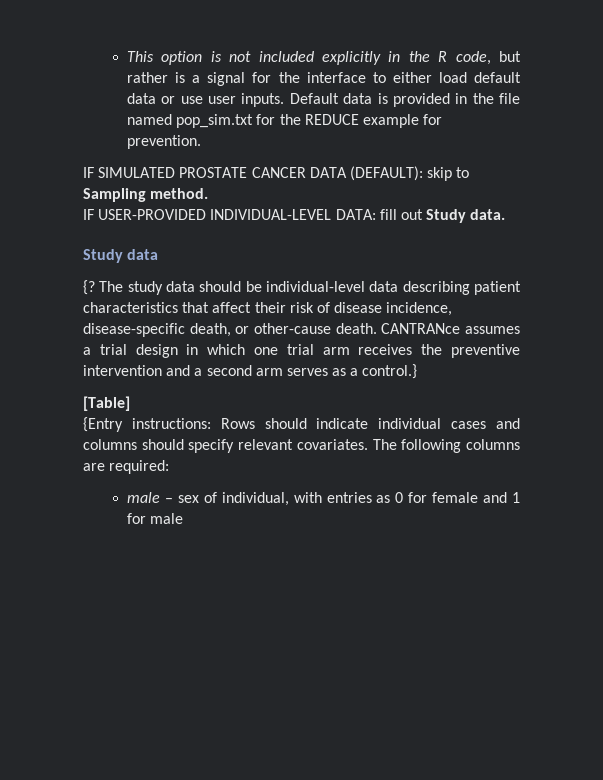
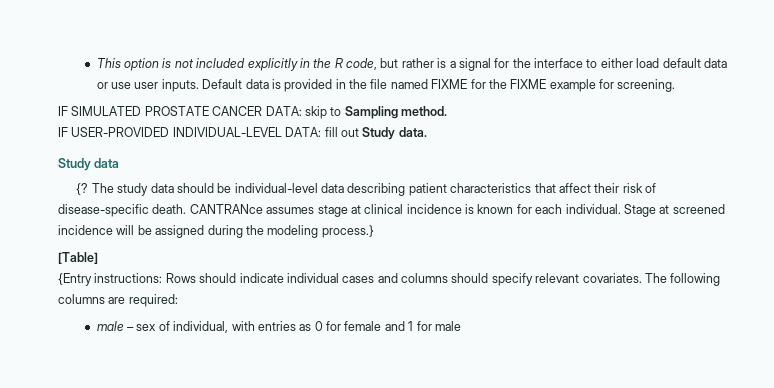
[176,114,359,128] pop_sim.txt for the REDUCE -> [431,79,547,89] FIXME for the FIXME
[127,135,202,149] prevention. -> [617,79,676,92] screening.
[309,166,423,181] DATA (DEFAULT): -> [265,106,302,116] DATA:
[334,302,453,316] [83,323,520,337] [83,344,520,358] [83,364,418,379] disease incidence, disease-specific death, or other-cause death. CANTRANce assumes a trial design in which one trial arm receives the preventive intervention and a second arm serves as a control.} -> [58,204,725,217] [58,225,374,238] disease-specific death. CANTRANce assumes stage at clinical incidence is known for each individual. Stage at screened incidence will be assigned during the modeling process.}

